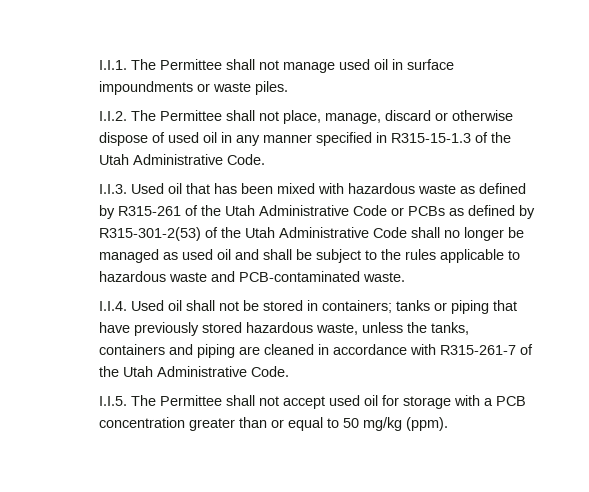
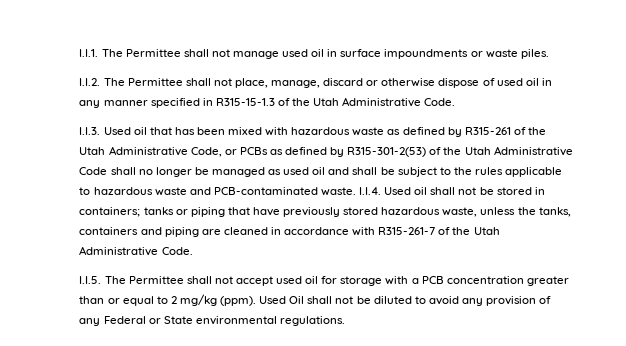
[353,205,388,216] Code -> [190,147,222,157] Code,
(406, 277) // -> (356, 191) none
[343,418,360,428] 50 -> [170,296,177,304] 2
(449, 424) none -> [259,296,552,306] [79,316,345,326] Used Oil shall not be diluted to avoid any provision of any Federal or State environmental regulations.

